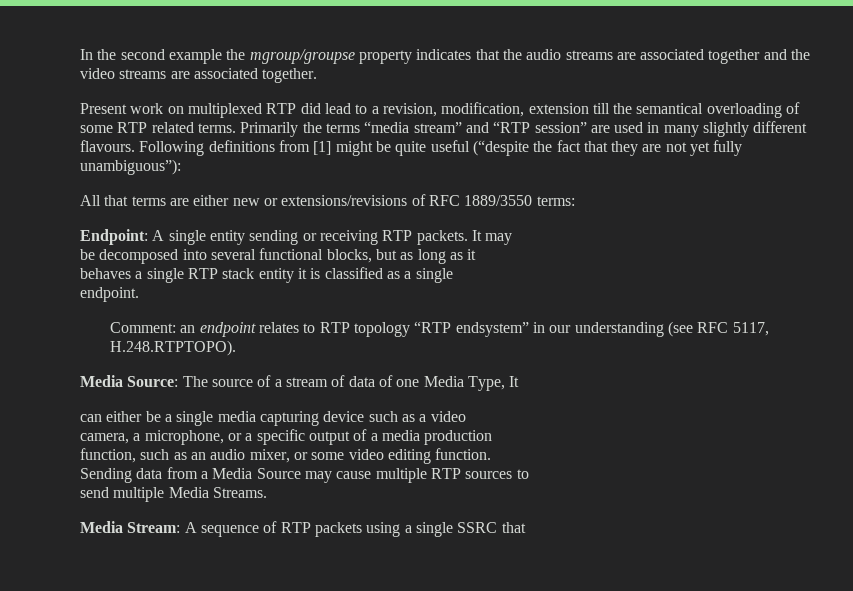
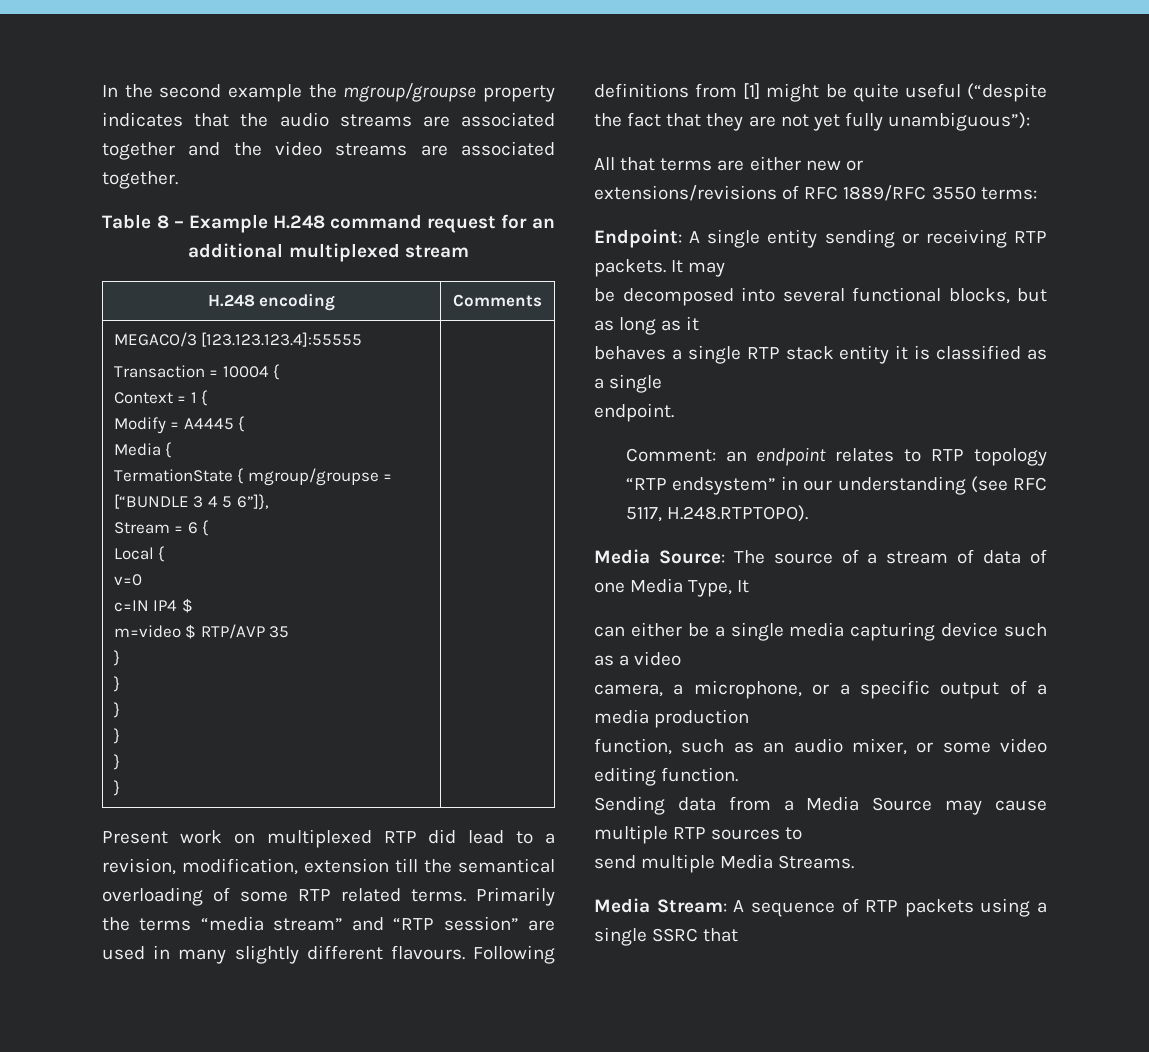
(318, 75) none -> [102,214,555,233] [188,243,469,262] [207,293,336,311] [452,294,542,307] [113,332,363,347] [113,364,280,380] [113,390,208,406] [113,416,245,434] [113,442,172,458] [113,468,393,486] [113,494,269,510] [113,520,209,536] [113,546,165,562] [113,574,142,586] [113,598,193,613] [113,624,290,639] [113,650,120,666] [113,676,120,692] [113,702,120,718] [113,728,120,744] [113,754,120,770] [113,780,120,796] // Table 8 – Example H.248 command request for an additional multiplexed stream // H.248 encoding | Comments // MEGACO/3 [123.123.123.4]:55555 // Transaction = 10004 { // Context = 1 { // Modify = A4445 { // Media { // TermationState { mgroup/groupse = [“BUNDLE 3 4 5 6”]}, // Stream = 6 { // Local { // v=0 // c=IN IP4 $ // m=video $ RTP/AVP 35 // } // } // } // } // } // } |
[464,195,533,206] 1889/3550 -> [843,185,976,201] 1889/RFC 3550

